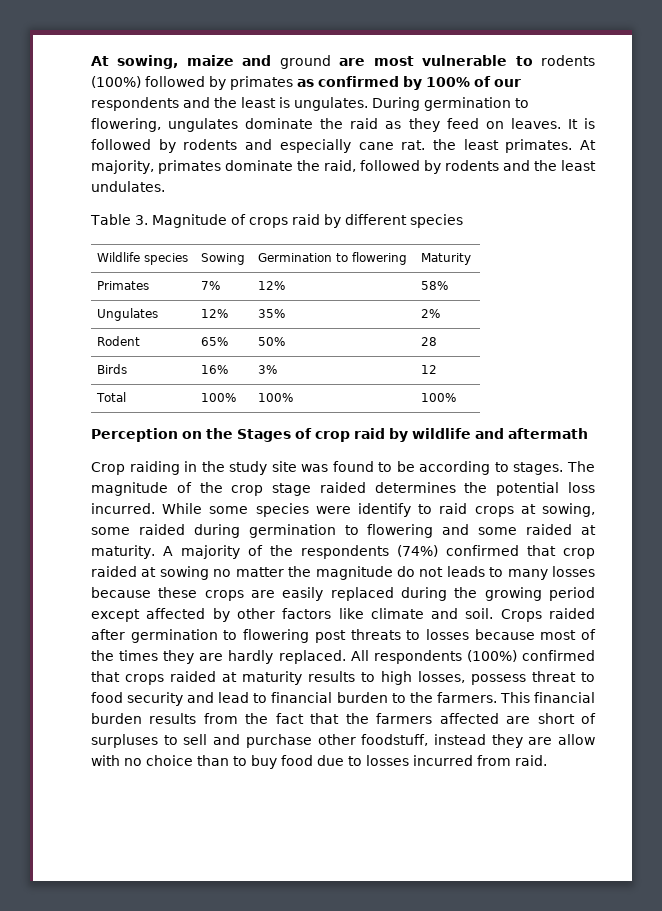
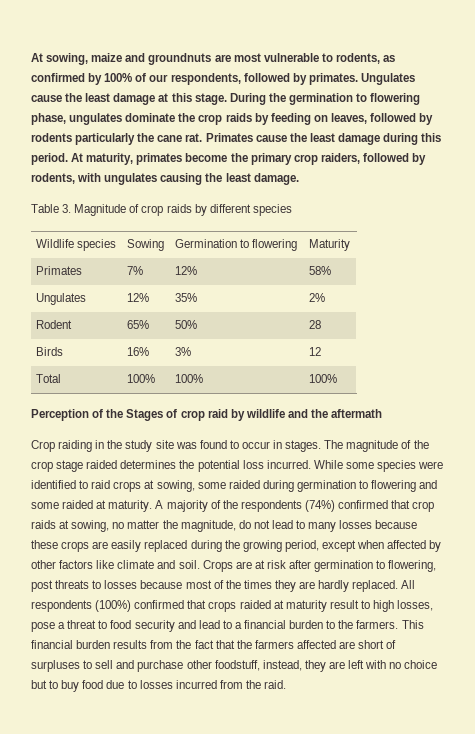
[279,55,331,69] ground -> [148,53,212,65] groundnuts
[541,55,596,66] [91,76,293,90] rodents (100%) followed by primates -> [335,53,380,64] rodents,
[91,97,529,111] [91,118,595,132] [91,139,596,153] [91,160,596,174] [91,181,165,192] respondents and the least is ungulates. During germination to flowering, ungulates dominate the raid as they feed on leaves. It is followed by rodents and especially cane rat. the least primates. At majority, primates dominate the raid, followed by rodents and the least undulates. -> [170,73,415,85] [31,93,421,105] [31,113,434,125] [31,133,442,145] [31,153,427,165] [31,173,299,185] respondents, followed by primates. Ungulates cause the least damage at this stage. During the germination to flowering phase, ungulates dominate the crop raids by feeding on leaves, followed by rodents particularly the cane rat. Primates cause the least damage during this period. At maturity, primates become the primary crop raiders, followed by rodents, with ungulates causing the least damage.
[248,214,320,228] crops raid -> [141,204,192,216] crop raids
[182,431,202,439] on -> [92,409,104,418] of
(504, 433) none -> [311,409,329,418] the
[396,461,509,475] be according to -> [241,440,283,449] occur in
[357,503,411,517] identify -> [31,480,76,489] identified
[91,566,209,580] raided at sowing -> [31,520,110,532] raids at sowing,
[315,566,393,580] magnitude -> [180,520,236,532] magnitude,
[446,566,485,577] leads -> [271,520,293,529] lead
[549,587,595,601] [91,609,140,622] period except -> [284,540,385,552] period, except when
[549,608,595,619] raided -> [235,560,286,569] are at risk
[243,629,310,643] flowering -> [388,560,437,572] flowering,
[308,671,355,682] results -> [329,600,359,609] result
[471,674,526,685] possess -> [31,622,66,632] pose a
(268, 698) none -> [234,622,242,629] a
[433,734,595,748] instead they are allow -> [262,660,365,672] instead, they are left
[197,755,229,766] than -> [31,680,47,689] but
(511, 760) none -> [245,680,261,689] the

